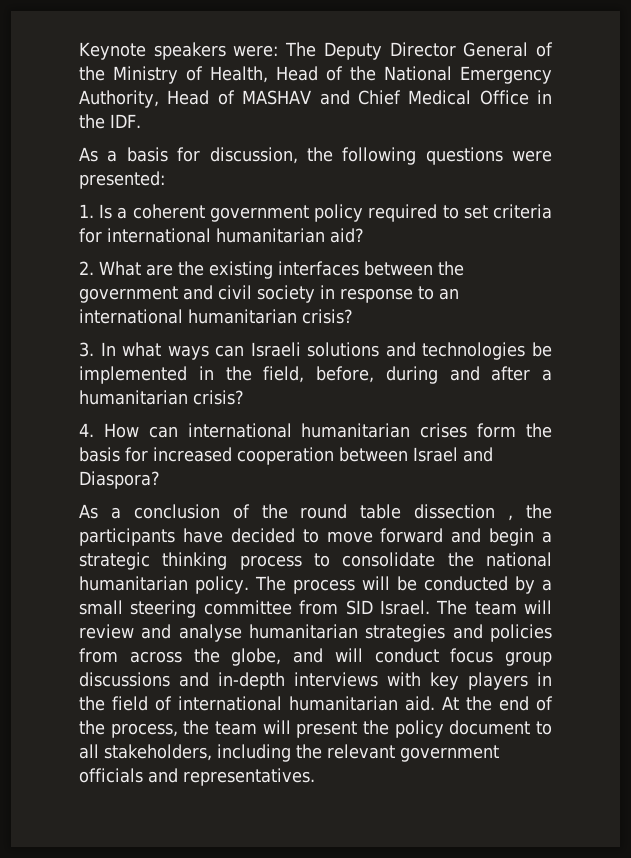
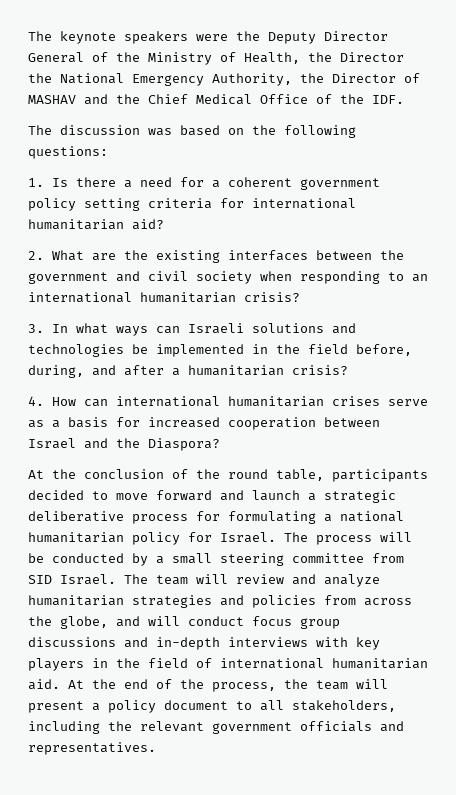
[79,42,317,60] Keynote speakers were: The -> [28,31,260,44] The keynote speakers were the
[276,66,343,81] Head of -> [308,52,404,62] the Director
[167,90,210,105] Head -> [300,73,396,83] the Director
(350, 97) none -> [116,94,140,104] the
[537,90,552,104] in -> [316,94,332,104] of
[79,147,552,165] [79,171,165,189] [79,204,113,219] As a basis for discussion, the following questions were presented: // 1. Is -> [28,125,356,138] [28,146,108,159] [28,177,204,188] The discussion was based on the following questions: // 1. Is there a need for
[368,204,488,222] required to set -> [84,198,140,211] setting
[320,285,413,303] in response -> [260,271,380,284] when responding
[263,366,438,384] field, before, during -> [308,344,412,356] [28,365,84,378] field before, during,
[477,423,552,438] form the -> [388,399,428,406] [28,420,60,428] serve as a
(493, 454) none -> [116,438,140,448] the
[79,504,121,519] As a -> [28,469,76,479] At the
[360,504,553,521] [79,528,223,546] table dissection , the participants have -> [276,469,428,482] table, participants
[489,528,535,546] begin -> [252,490,300,501] launch
[162,552,552,570] [79,576,250,594] thinking process to consolidate the national humanitarian policy. -> [28,511,404,524] [28,532,276,545] deliberative process for formulating a national humanitarian policy for Israel.
[178,624,242,642] analyse -> [324,574,380,587] analyze
[363,720,389,735] the -> [92,703,100,711] a

